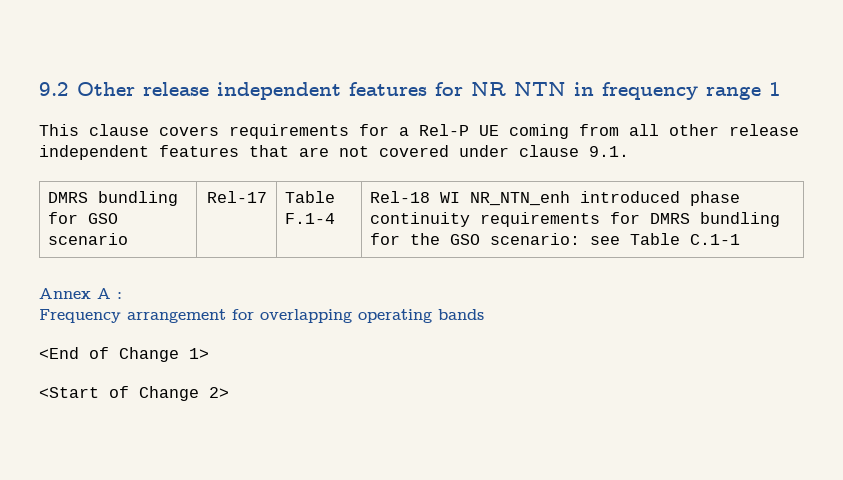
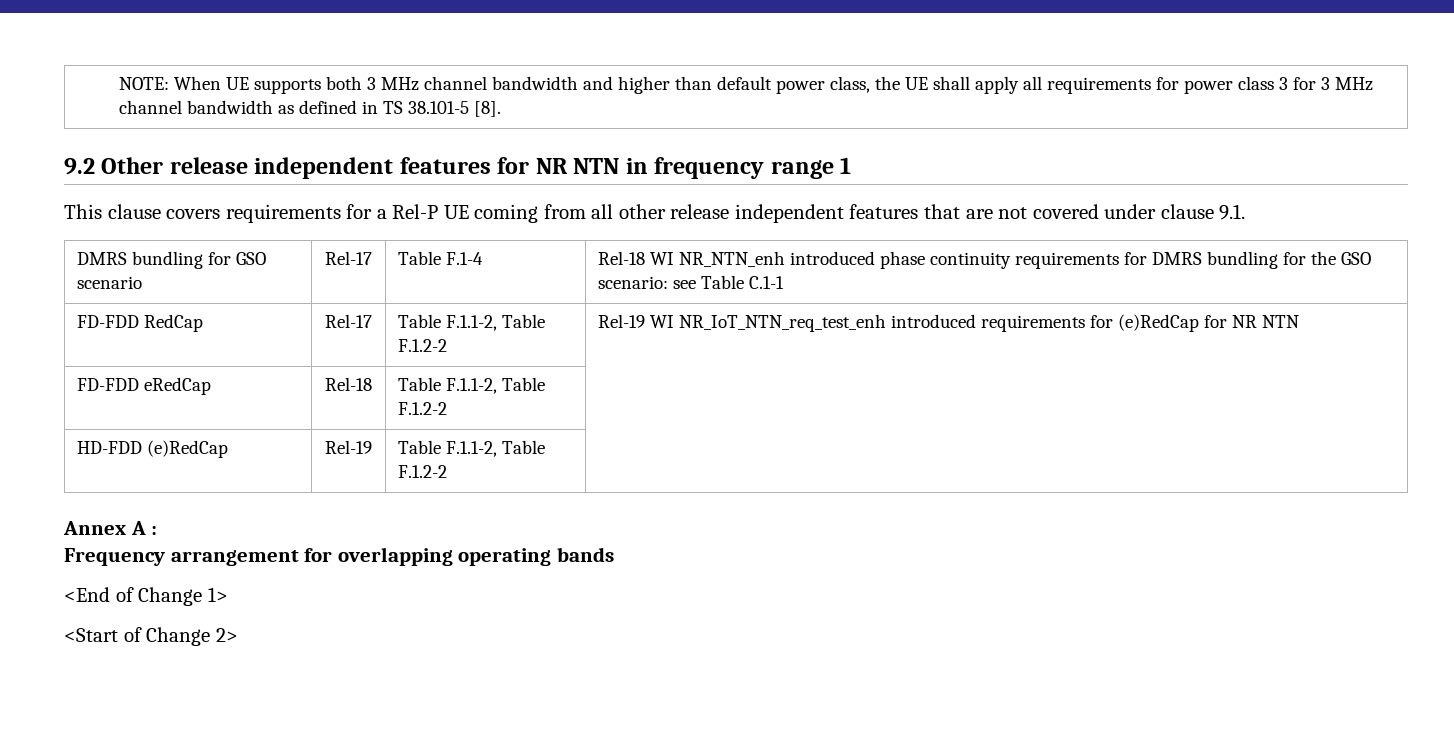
(39, 89) none -> [119,76,1374,94] [119,100,502,117] NOTE: When UE supports both 3 MHz channel bandwidth and higher than default power class, the UE shall apply all requirements for power class 3 for 3 MHz channel bandwidth as defined in TS 38.101-5 [8]. //
(741, 239) none -> [76,314,203,332] [325,314,372,328] [397,314,545,331] [397,339,447,352] [597,314,1299,332] [76,377,211,395] [325,377,372,391] [397,377,545,394] [397,402,447,415] [76,440,228,458] [325,440,372,454] [397,440,545,457] [397,465,447,478] // FD-FDD RedCap | Rel-17 | Table F.1.1-2, Table F.1.2-2 | Rel-19 WI NR_IoT_NTN_req_test_enh introduced requirements for (e)RedCap for NR NTN // FD-FDD eRedCap | Rel-18 | Table F.1.1-2, Table F.1.2-2 | // HD-FDD (e)RedCap | Rel-19 | Table F.1.1-2, Table F.1.2-2 |

